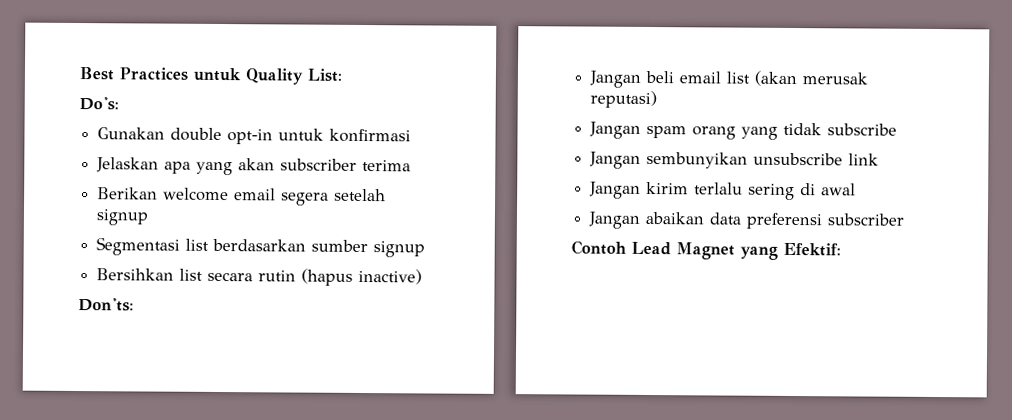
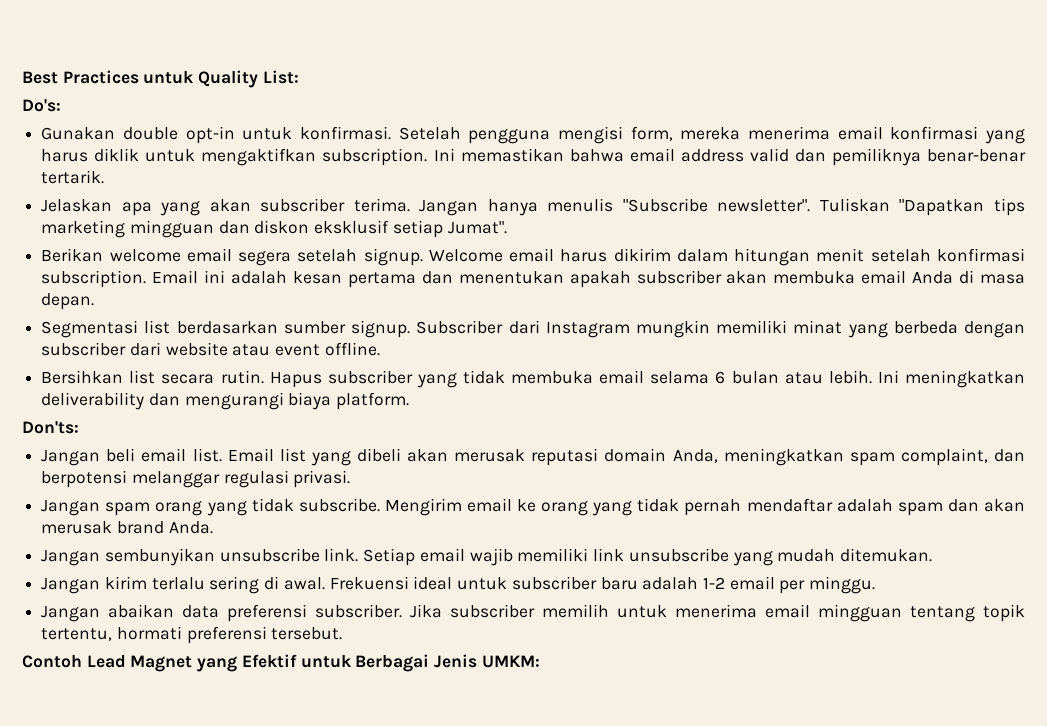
[329,128,412,143] konfirmasi -> [299,126,1025,144] [41,148,1026,166] [41,170,105,184] konfirmasi. Setelah pengguna mengisi form, mereka menerima email konfirmasi yang harus diklik untuk mengaktifkan subscription. Ini memastikan bahwa email address valid dan pemiliknya benar-benar tertarik.
[362,159,412,172] terima -> [353,198,1025,216] [41,220,507,238] terima. Jangan hanya menulis "Subscribe newsletter". Tuliskan "Dapatkan tips marketing mingguan dan diskon eksklusif setiap Jumat".
[96,209,149,226] [96,237,426,258] [96,268,423,286] [78,298,134,312] [589,70,869,88] [590,90,658,109] signup // Segmentasi list berdasarkan sumber signup // Bersihkan list secara rutin (hapus inactive) // Don'ts: // Jangan beli email list (akan merusak reputasi) -> [363,248,1025,266] [41,270,1025,288] [41,293,95,310] [41,320,1025,338] [41,342,380,356] [41,370,1025,388] [41,392,410,410] [22,421,79,434] [41,448,1025,466] [41,470,351,488] signup. Welcome email harus dikirim dalam hitungan menit setelah konfirmasi subscription. Email ini adalah kesan pertama dan menentukan apakah subscriber akan membuka email Anda di masa depan. // Segmentasi list berdasarkan sumber signup. Subscriber dari Instagram mungkin memiliki minat yang berbeda dengan subscriber dari website atau event offline. // Bersihkan list secara rutin. Hapus subscriber yang tidak membuka email selama 6 bulan atau lebih. Ini meningkatkan deliverability dan mengurangi biaya platform. // Don'ts: // Jangan beli email list. Email list yang dibeli akan merusak reputasi domain Anda, meningkatkan spam complaint, dan berpotensi melanggar regulasi privasi.
[827,123,898,136] [589,151,880,169] subscribe // Jangan sembunyikan unsubscribe link -> [298,498,1026,516] [41,521,213,534] [41,548,932,566] subscribe. Mengirim email ke orang yang tidak pernah mendaftar adalah spam dan akan merusak brand Anda. // Jangan sembunyikan unsubscribe link. Setiap email wajib memiliki link unsubscribe yang mudah ditemukan.
[821,183,857,196] awal -> [283,576,876,594] awal. Frekuensi ideal untuk subscriber baru adalah 1-2 email per minggu.
[827,213,905,226] subscriber -> [315,604,1026,622] [41,626,343,644] subscriber. Jika subscriber memilih untuk menerima email mingguan tentang topik tertentu, hormati preferensi tersebut.
[783,242,841,257] Efektif: -> [241,654,540,672] Efektif untuk Berbagai Jenis UMKM:

